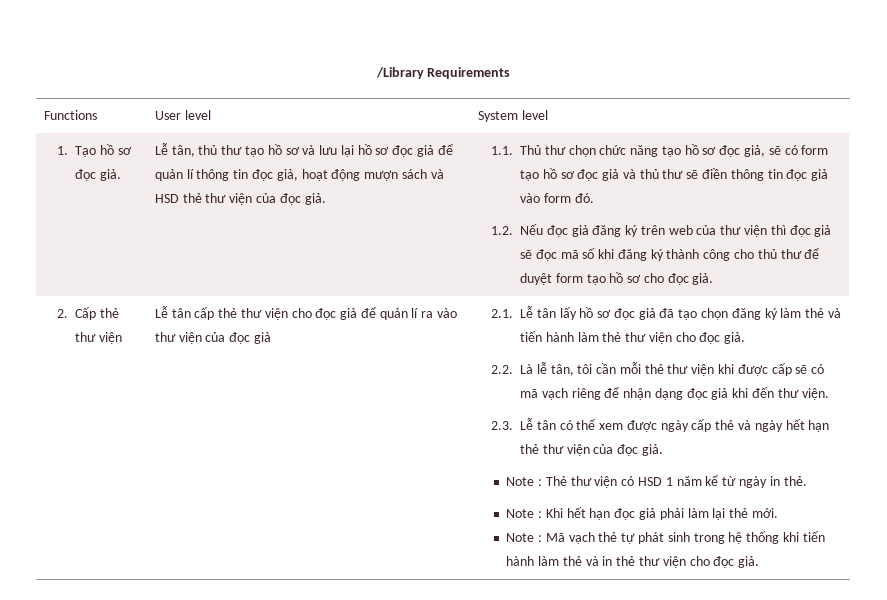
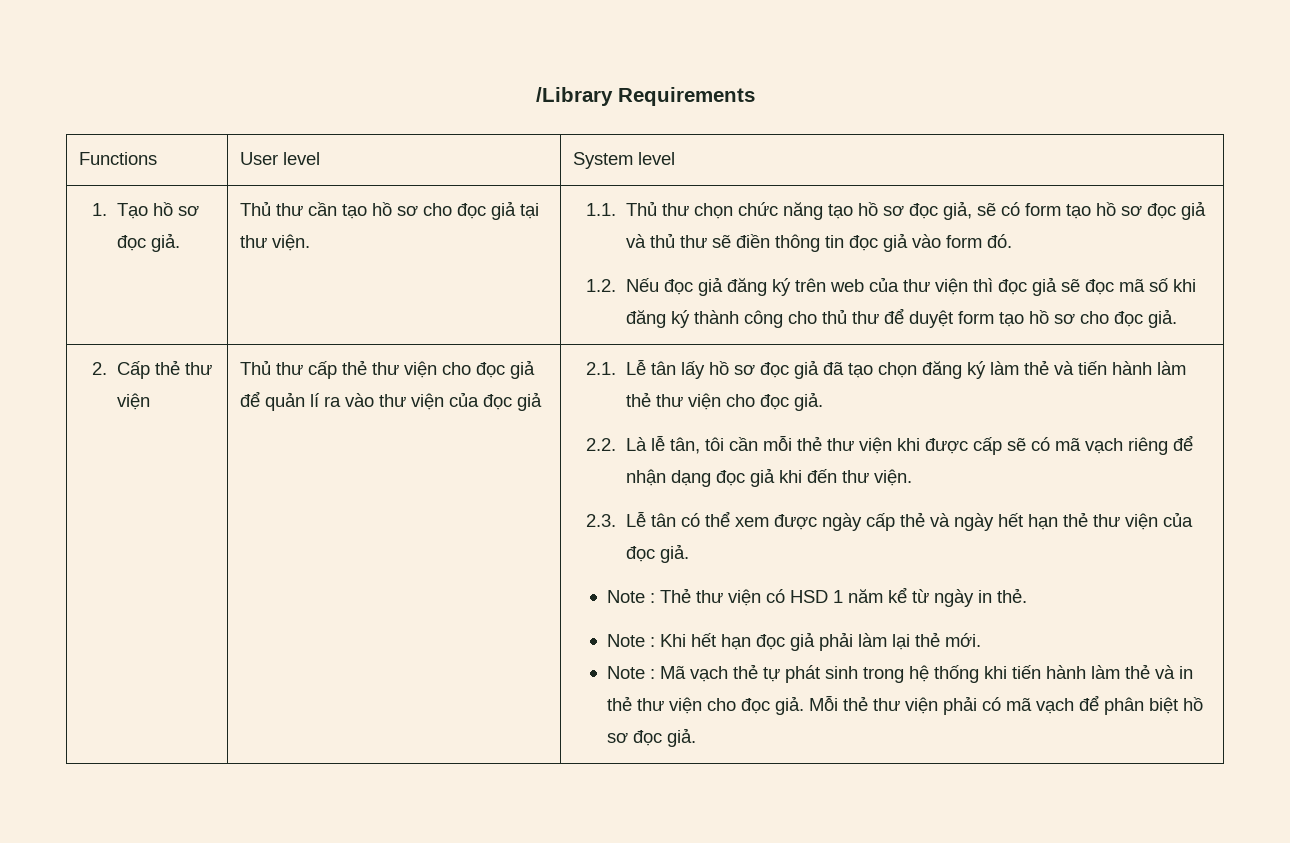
[154,143,453,157] [154,169,444,181] [154,193,326,205] Lễ tân, thủ thư tạo hồ sơ và lưu lại hồ sơ đọc giả để quản lí thông tin đọc giả, hoạt động mượn sách và HSD thẻ thư viện của đọc giả. -> [239,201,539,220] [239,234,310,251] Thủ thư cần tạo hồ sơ cho đọc giả tại thư viện.
[154,306,191,318] Lễ tân -> [239,360,303,375] Thủ thư
(760, 562) none -> [808,695,1203,715] [606,728,696,747] Mỗi thẻ thư viện phải có mã vạch để phân biệt hồ sơ đọc giả.

